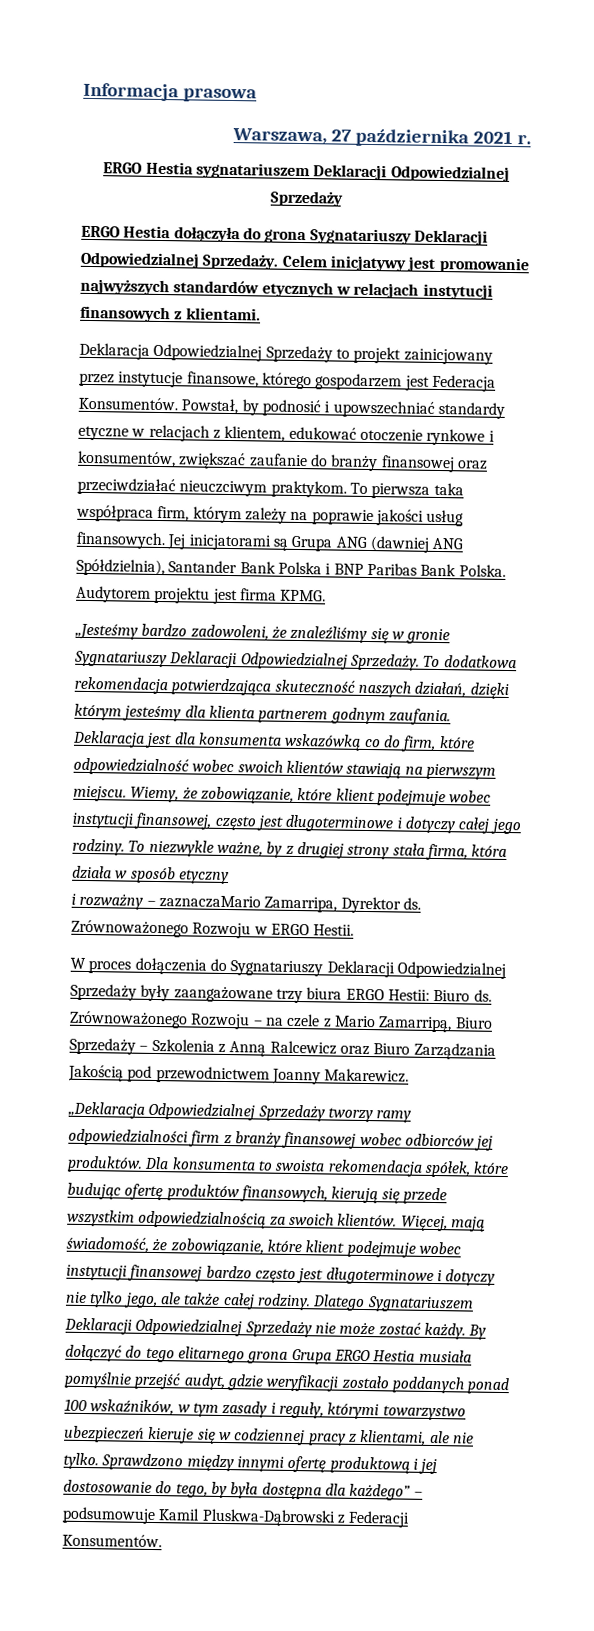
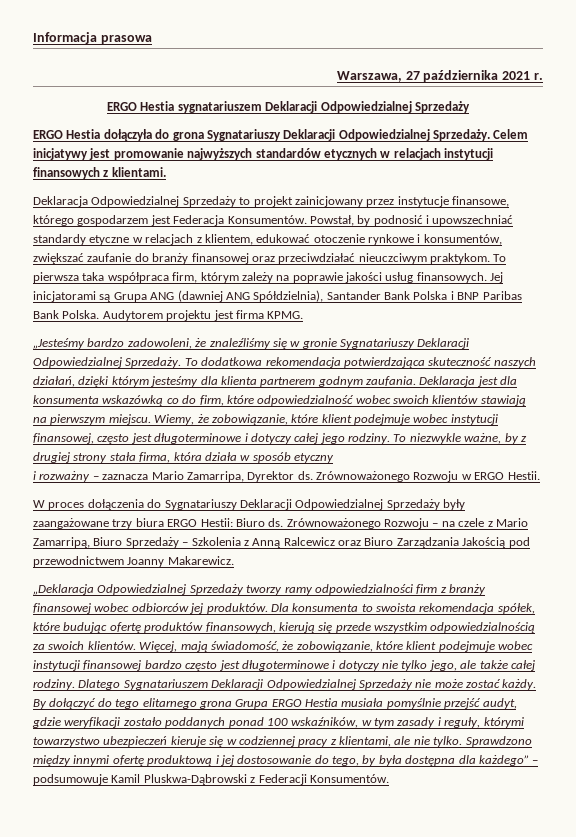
[158,895,261,909] zaznaczaMario -> [102,471,184,480] zaznacza Mario

